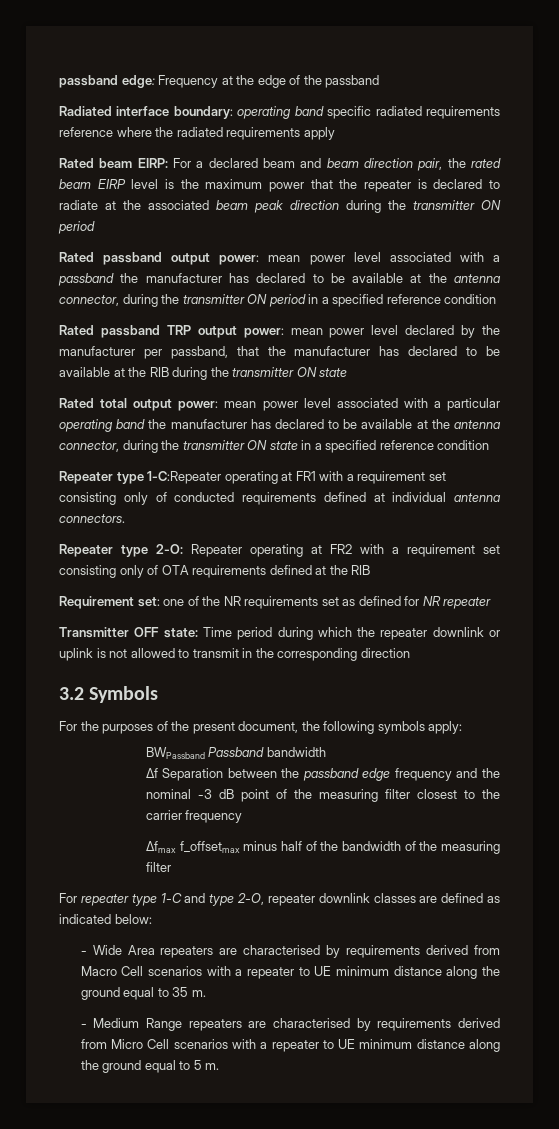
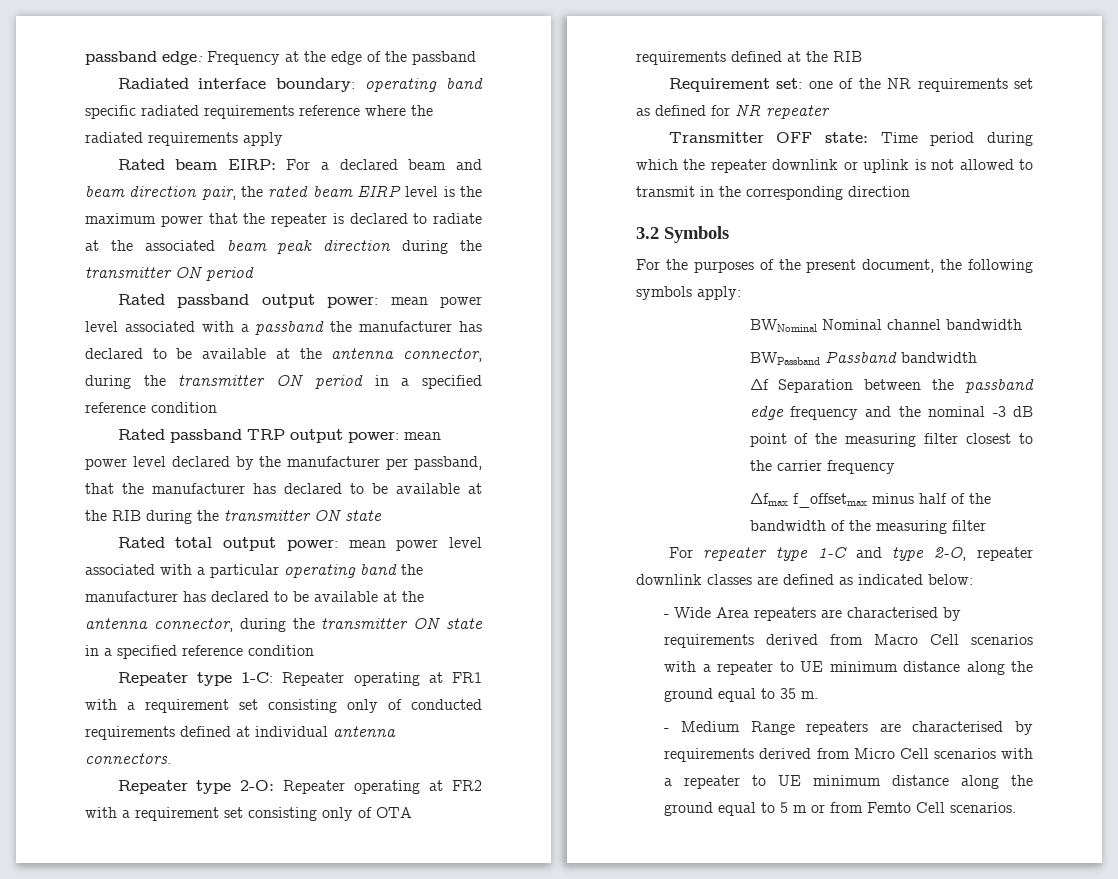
[147,471,222,484] 1-C:Repeater -> [241,672,345,686] 1-C: Repeater
(463, 727) none -> [749,319,1022,332] // BWNominal Nominal channel bandwidth
[205,1063,220,1070] m. -> [793,802,1017,813] m or from Femto Cell scenarios.

